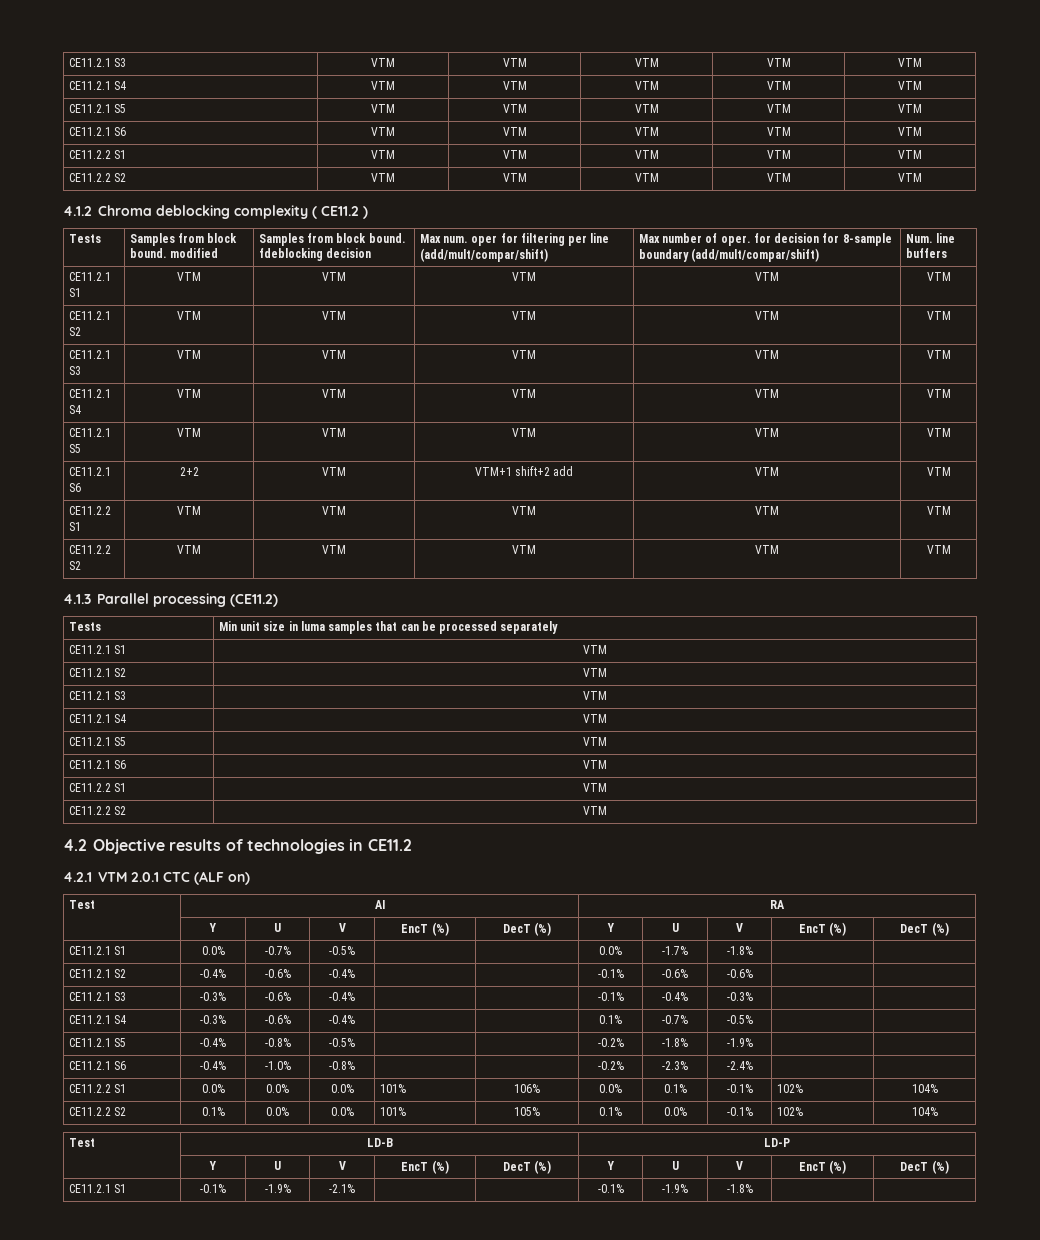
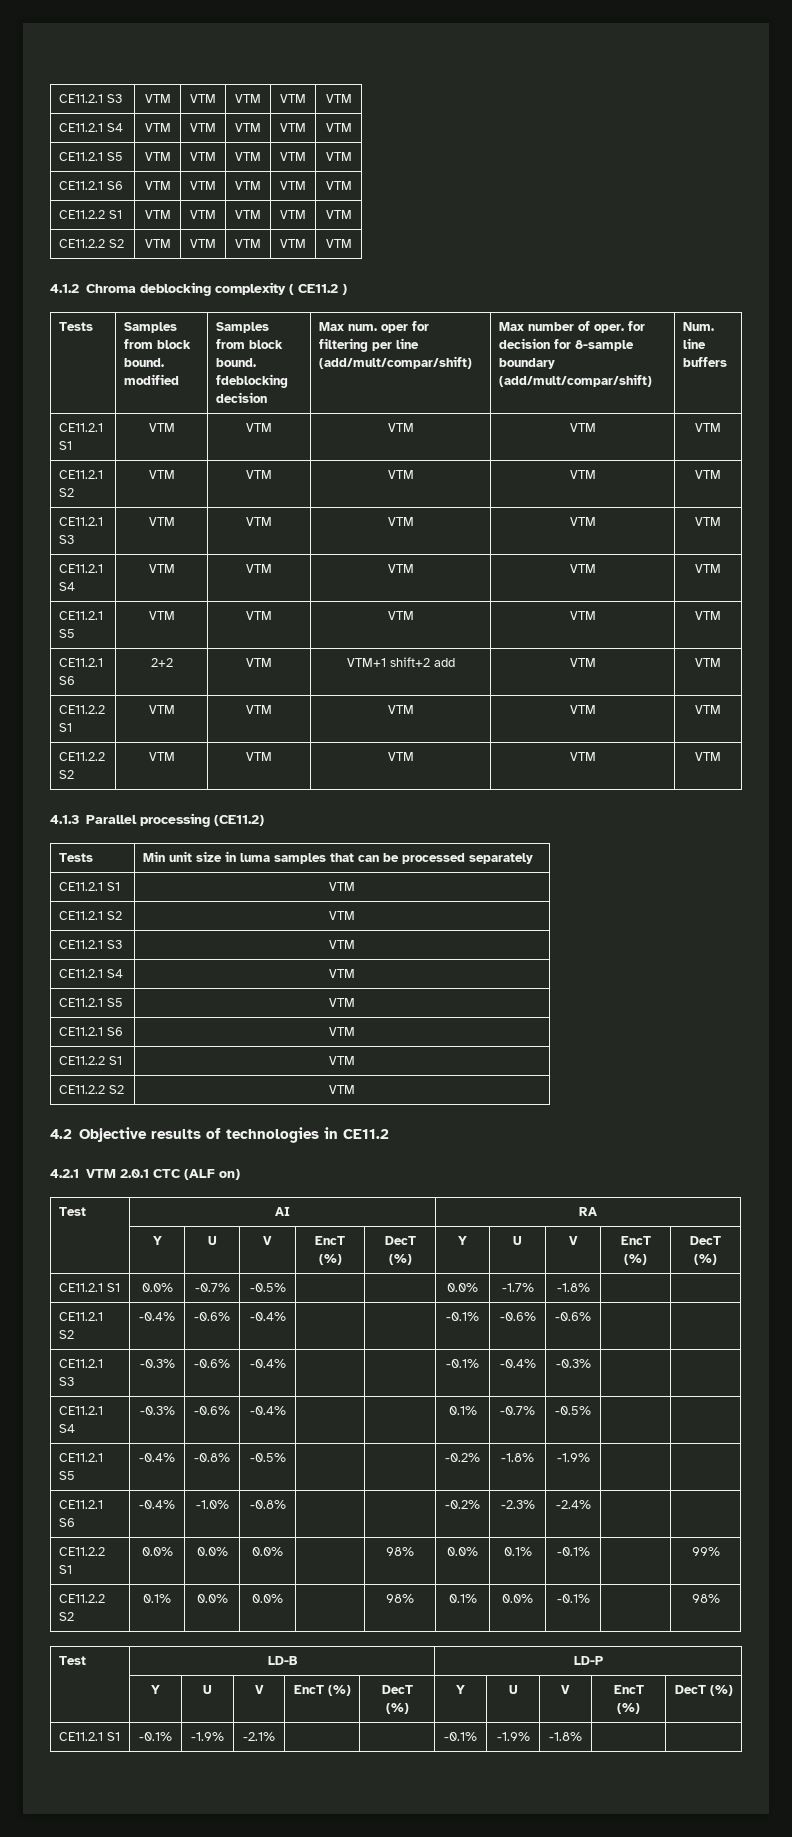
[379,1084,406,1093] [514,1084,540,1093] 101% | 106% -> [386,1547,414,1556] | 98%
[776,1084,803,1093] [911,1084,938,1093] 102% | 104% -> [691,1547,720,1556] | 99%
[379,1107,406,1116] [514,1107,540,1116] 101% | 105% -> [386,1594,414,1603] | 98%
[776,1107,803,1116] [911,1107,938,1116] 102% | 104% -> [691,1594,720,1603] | 98%

